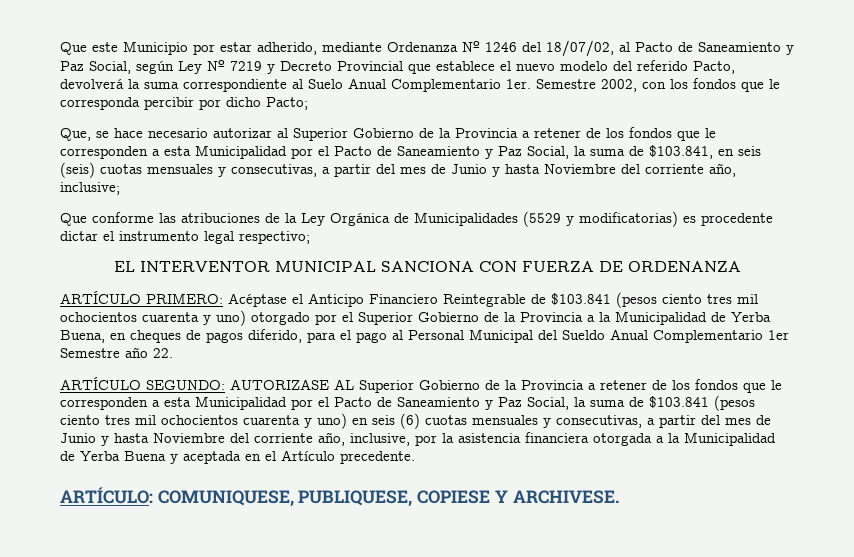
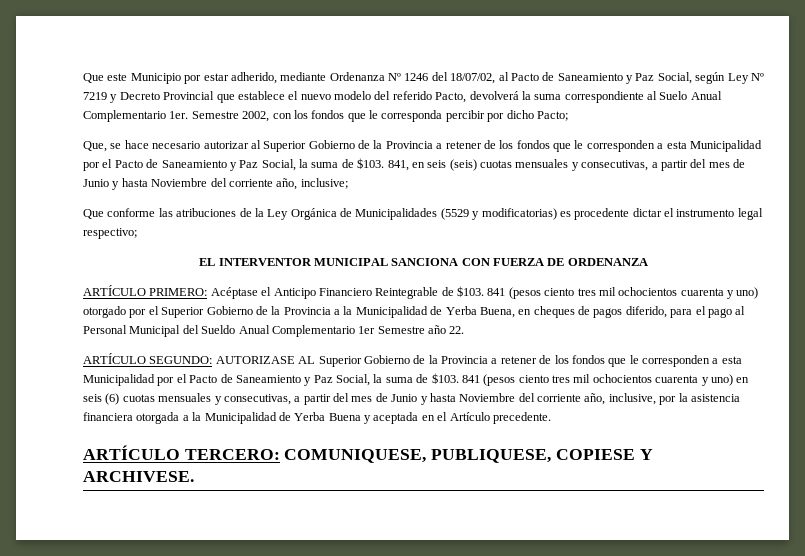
[649,145,713,159] $103.841, -> [357,158,409,171] $103. 841,
[551,293,611,305] $103.841 -> [457,286,506,297] $103. 841
[649,396,709,408] $103.841 -> [431,373,480,384] $103. 841
[60,487,153,504] ARTÍCULO: -> [83,445,280,460] ARTÍCULO TERCERO:

